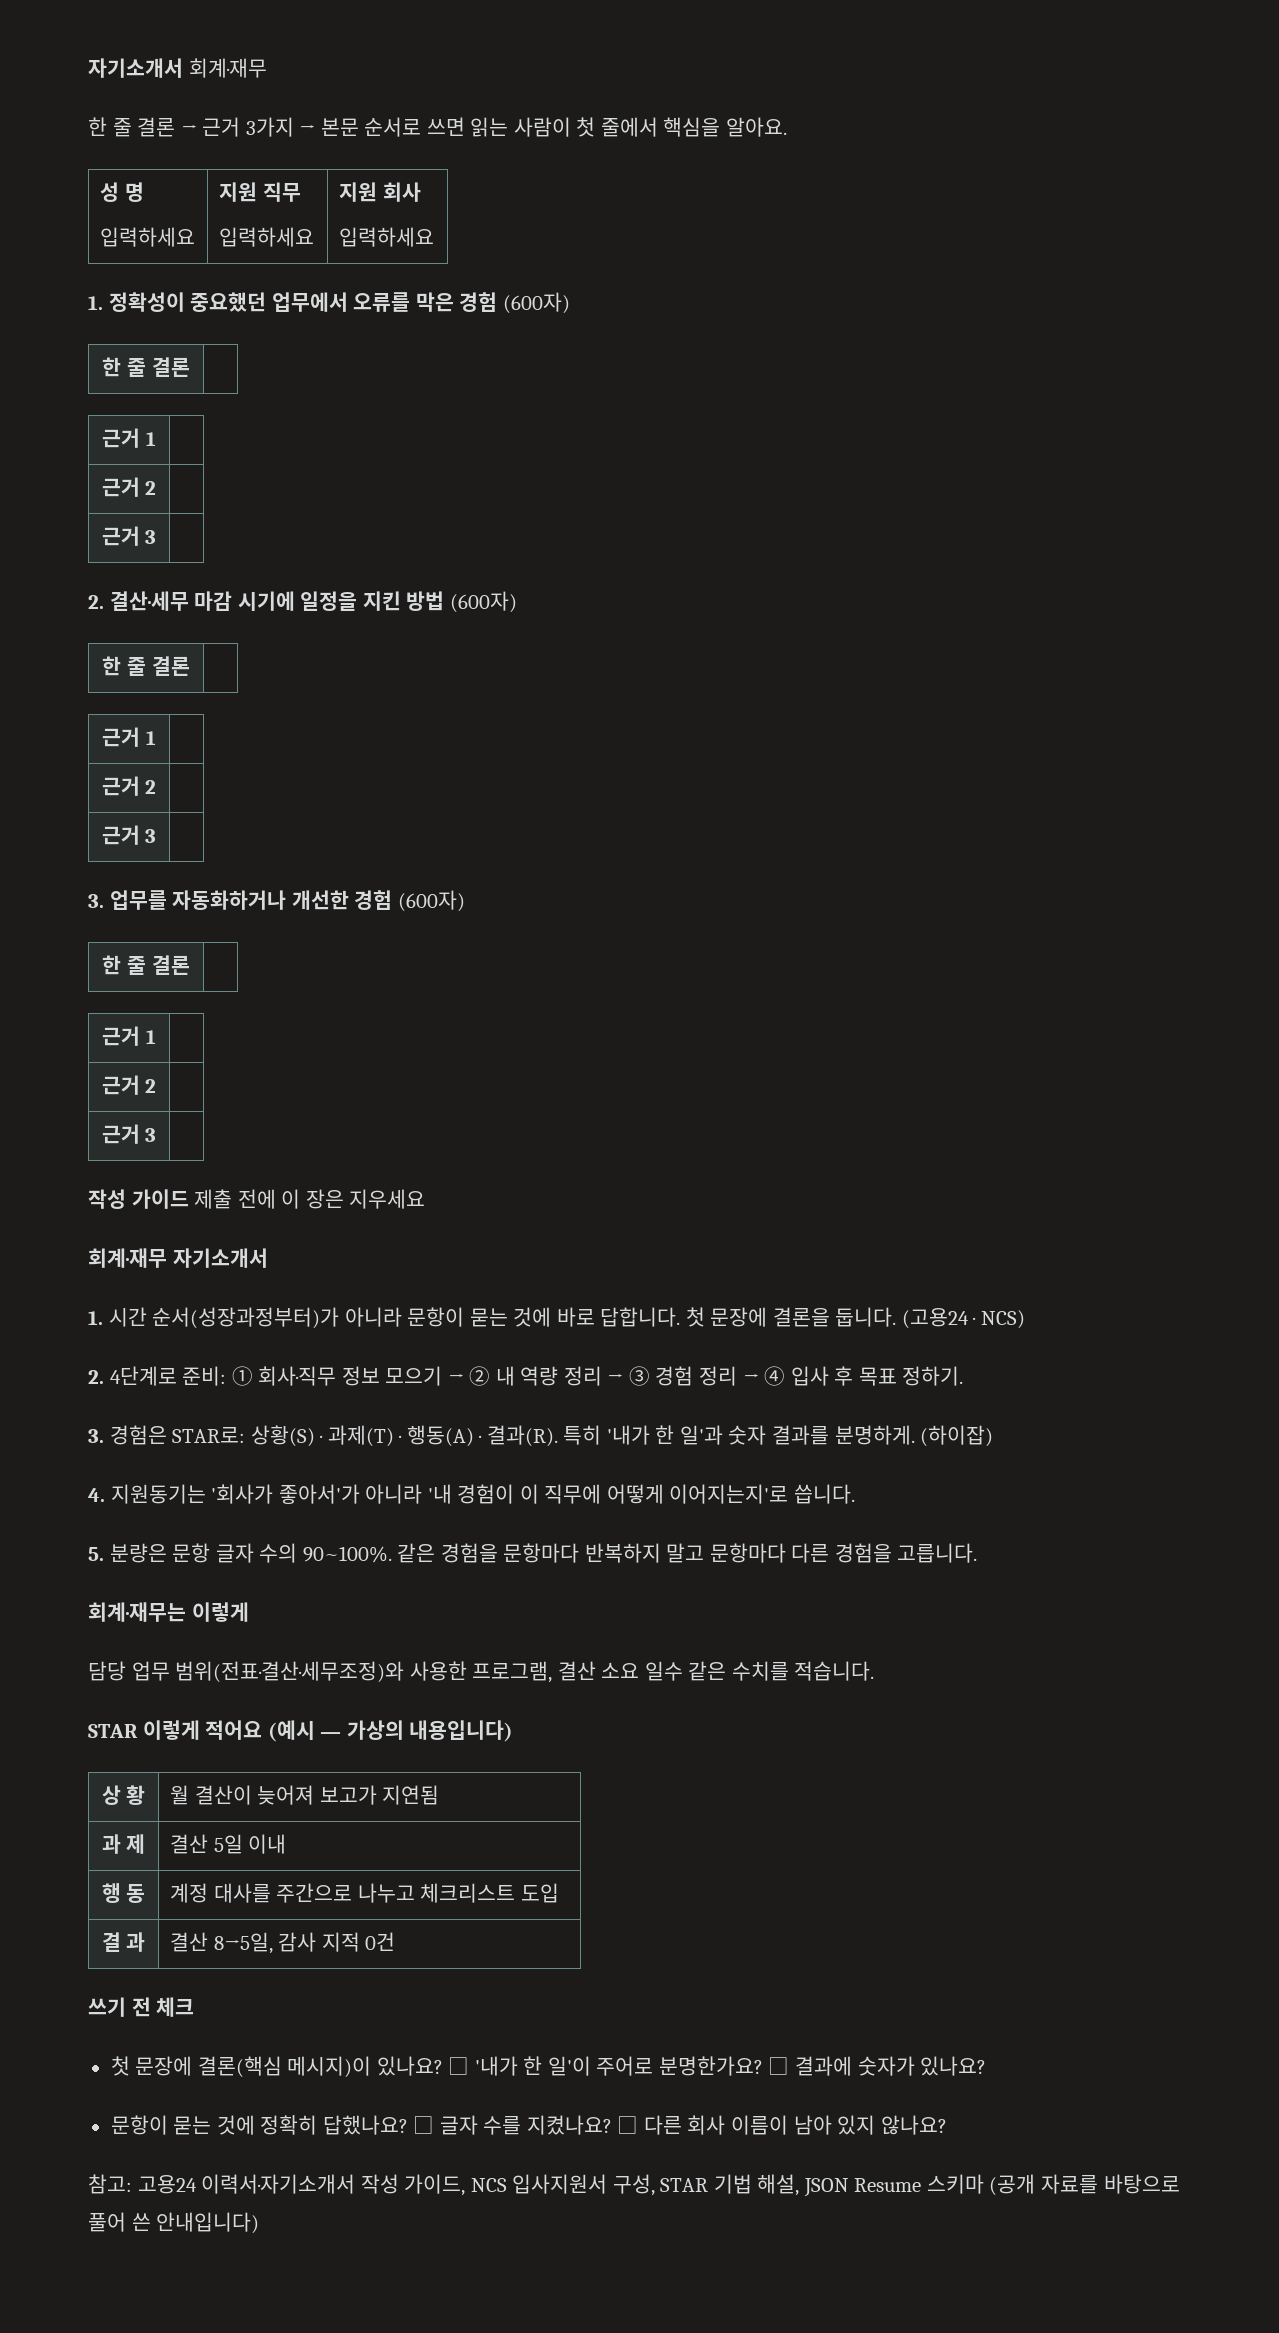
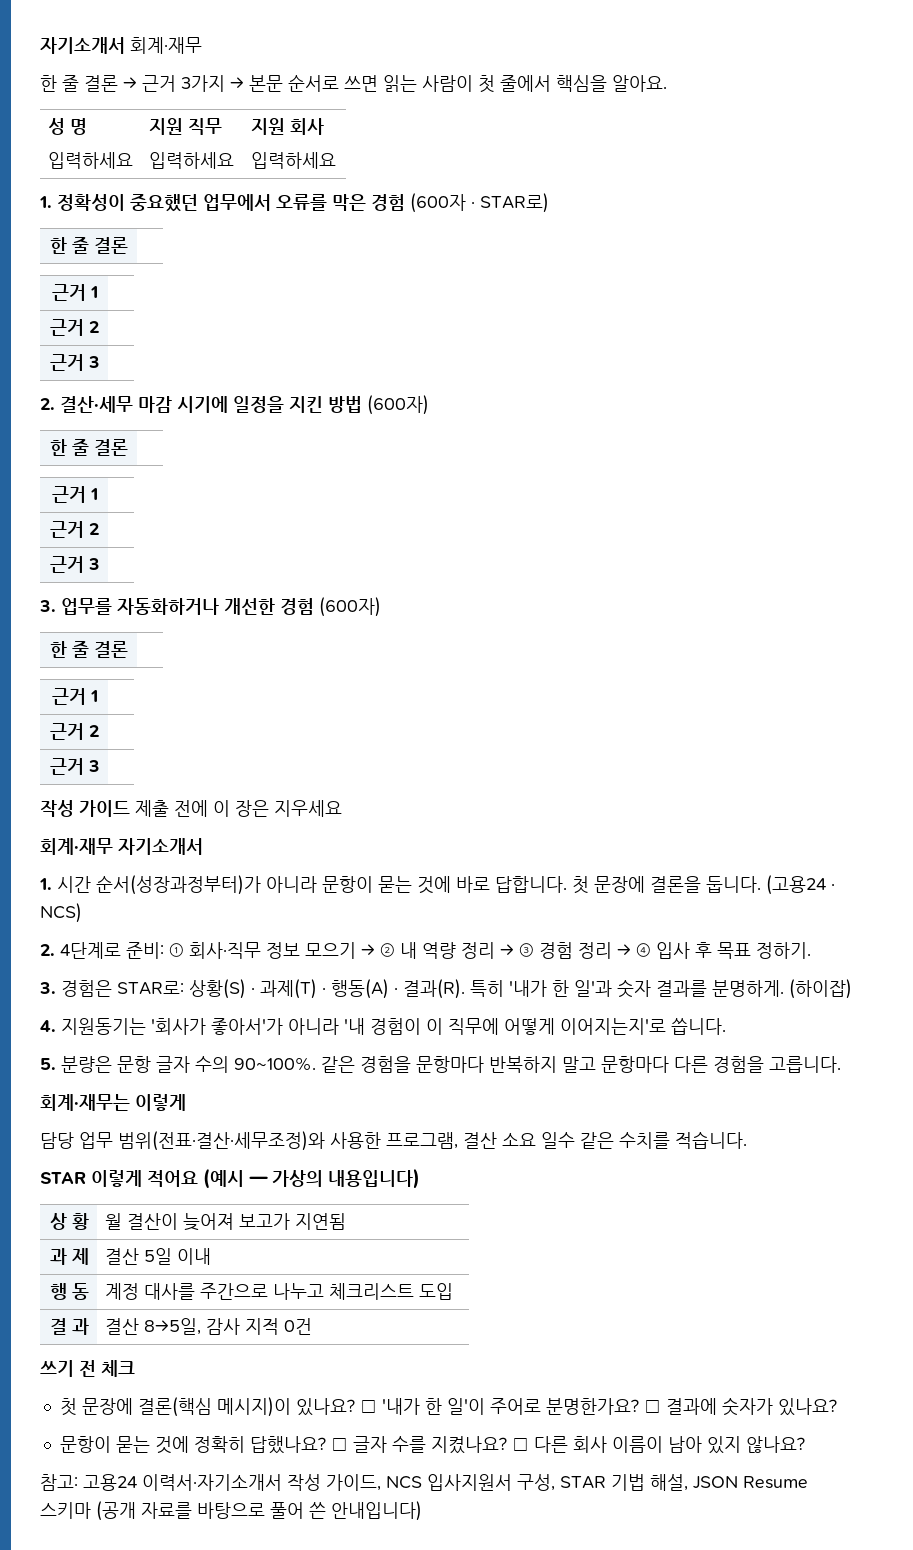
[502,292,570,314] (600자) -> [410,193,549,213] (600자 · STAR로)

